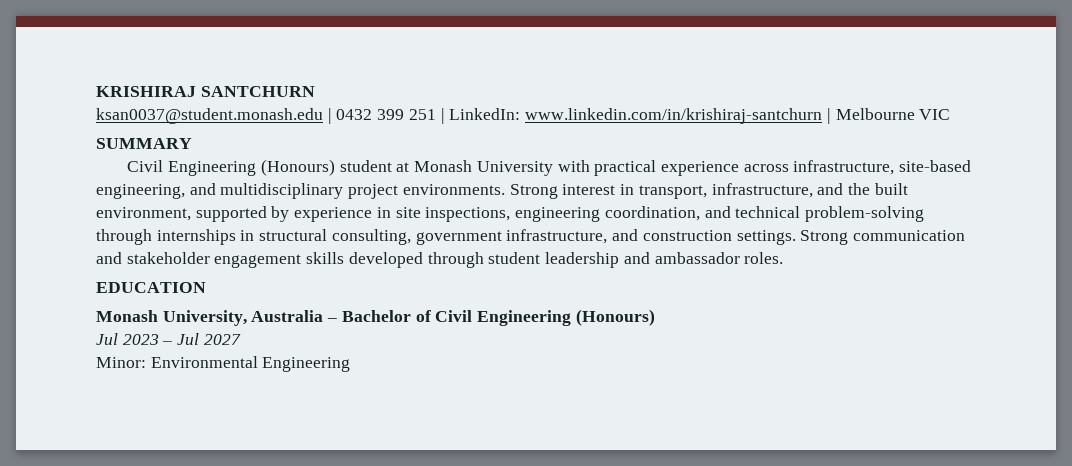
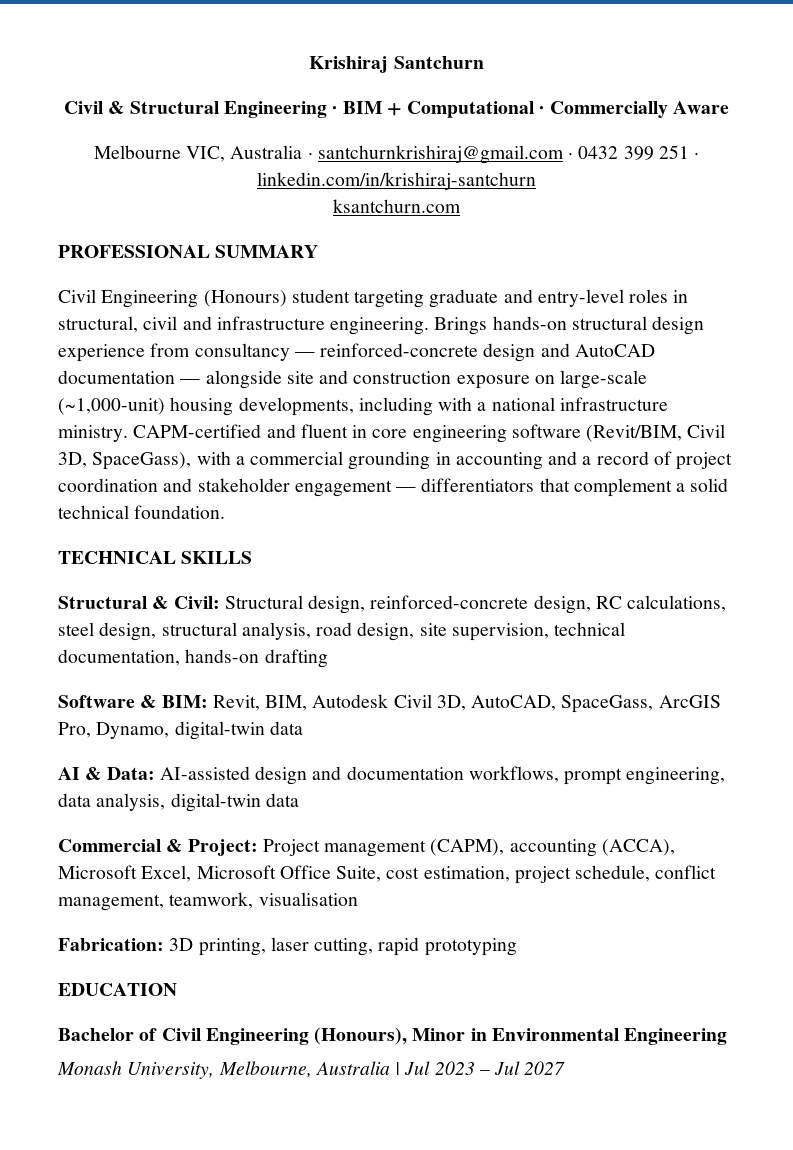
[96,86,315,97] [96,108,951,124] KRISHIRAJ SANTCHURN // ksan0037@student.monash.edu | 0432 399 251 | LinkedIn: www.linkedin.com/in/krishiraj-santchurn | Melbourne VIC // -> [309,56,484,73] [64,101,729,118] [93,145,700,164] [257,172,536,190] [333,199,461,213] [58,245,210,258] Krishiraj Santchurn // Civil & Structural Engineering · BIM + Computational · Commercially Aware // Melbourne VIC, Australia · santchurnkrishiraj@gmail.com · 0432 399 251 · linkedin.com/in/krishiraj-santchurn // ksantchurn.com // PROFESSIONAL
[396,160,972,176] [96,183,908,199] [96,206,924,222] [96,229,965,245] [96,252,784,268] [96,282,206,293] [96,309,655,326] at Monash University with practical experience across infrastructure, site-based engineering, and multidisciplinary project environments. Strong interest in transport, infrastructure, and the built environment, supported by experience in site inspections, engineering coordination, and technical problem-solving through internships in structural consulting, government infrastructure, and construction settings. Strong communication and stakeholder engagement skills developed through student leadership and ambassador roles. // EDUCATION // Monash University, Australia – Bachelor of Civil Engineering (Honours) // -> [354,289,689,308] [58,316,705,335] [58,343,655,362] [58,370,648,389] [58,397,668,416] [58,424,726,443] [58,451,733,470] [58,478,729,497] [58,505,226,519] [58,551,253,564] [58,595,727,614] [58,622,626,641] [58,649,328,668] [58,694,721,713] [58,721,303,740] [58,766,726,785] [58,793,299,812] [58,839,675,857] [58,865,717,884] [58,892,358,911] [58,937,517,956] [58,983,177,996] [58,1027,728,1045] [57,1061,401,1079] targeting graduate and entry-level roles in structural, civil and infrastructure engineering. Brings hands-on structural design experience from consultancy — reinforced-concrete design and AutoCAD documentation — alongside site and construction exposure on large-scale (~1,000-unit) housing developments, including with a national infrastructure ministry. CAPM-certified and fluent in core engineering software (Revit/BIM, Civil 3D, SpaceGass), with a commercial grounding in accounting and a record of project coordination and stakeholder engagement — differentiators that complement a solid technical foundation. // TECHNICAL SKILLS // Structural & Civil: Structural design, reinforced-concrete design, RC calculations, steel design, structural analysis, road design, site supervision, technical documentation, hands-on drafting // Software & BIM: Revit, BIM, Autodesk Civil 3D, AutoCAD, SpaceGass, ArcGIS Pro, Dynamo, digital-twin data // AI & Data: AI-assisted design and documentation workflows, prompt engineering, data analysis, digital-twin data // Commercial & Project: Project management (CAPM), accounting (ACCA), Microsoft Excel, Microsoft Office Suite, cost estimation, project schedule, conflict management, teamwork, visualisation // Fabrication: 3D printing, laser cutting, rapid prototyping // EDUCATION // Bachelor of Civil Engineering (Honours), Minor in Environmental Engineering // Monash University, Melbourne, Australia |
[96,356,351,372] // Minor: Environmental Engineering -> (566, 1068) none

